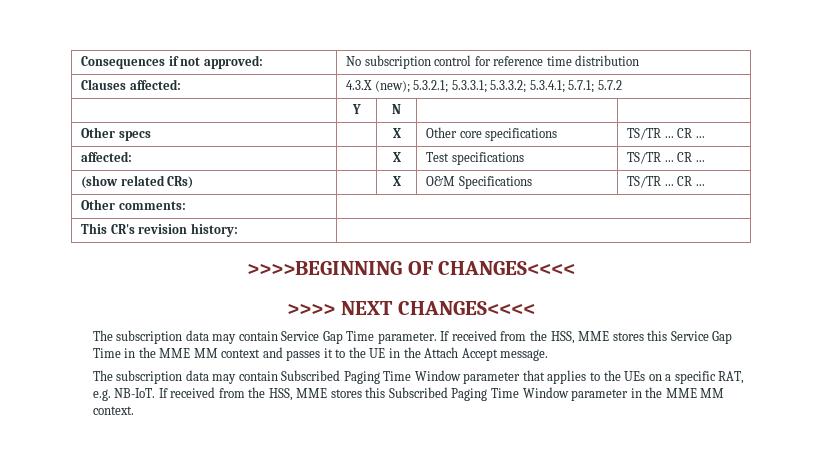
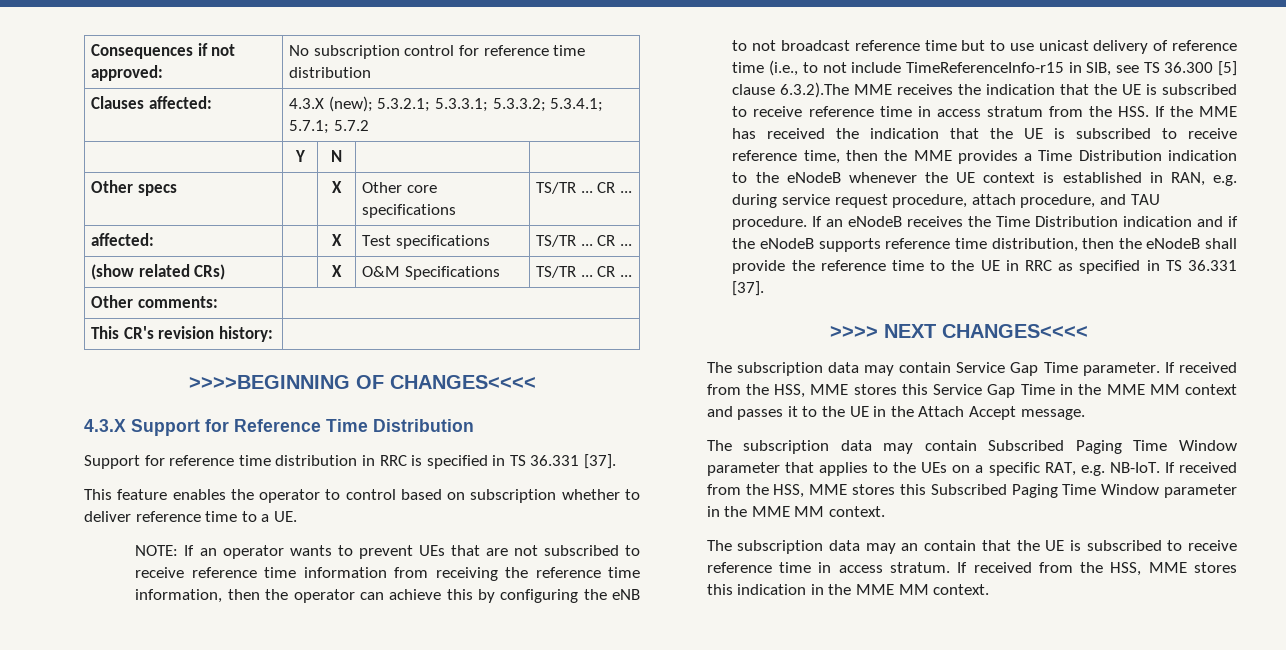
(576, 268) none -> [84,419,474,436] [84,454,617,469] [84,489,640,503] [84,511,297,522] [135,545,640,559] [135,567,640,581] [135,589,640,603] [732,40,1237,54] [732,60,1237,76] [732,82,1237,98] [732,106,1237,117] [732,128,1237,139] [732,150,1237,164] [732,172,1237,186] [732,194,1160,208] [732,216,1238,230] [732,238,1237,252] [732,260,1237,274] [732,281,765,296] // 4.3.X Support for Reference Time Distribution // Support for reference time distribution in RRC is specified in TS 36.331 [37]. // This feature enables the operator to control based on subscription whether to deliver reference time to a UE. // NOTE: If an operator wants to prevent UEs that are not subscribed to receive reference time information from receiving the reference time information, then the operator can achieve this by configuring the eNB to not broadcast reference time but to use unicast delivery of reference time (i.e., to not include TimeReferenceInfo-r15 in SIB, see TS 36.300 [5] clause 6.3.2).The MME receives the indication that the UE is subscribed to receive reference time in access stratum from the HSS. If the MME has received the indication that the UE is subscribed to receive reference time, then the MME provides a Time Distribution indication to the eNodeB whenever the UE context is established in RAN, e.g. during service request procedure, attach procedure, and TAU procedure. If an eNodeB receives the Time Distribution indication and if the eNodeB supports reference time distribution, then the eNodeB shall provide the reference time to the UE in RRC as specified in TS 36.331 [37].
(134, 410) none -> [706,540,1237,554] [706,562,1237,576] [706,584,990,595] // The subscription data may an contain that the UE is subscribed to receive reference time in access stratum. If received from the HSS, MME stores this indication in the MME MM context.

